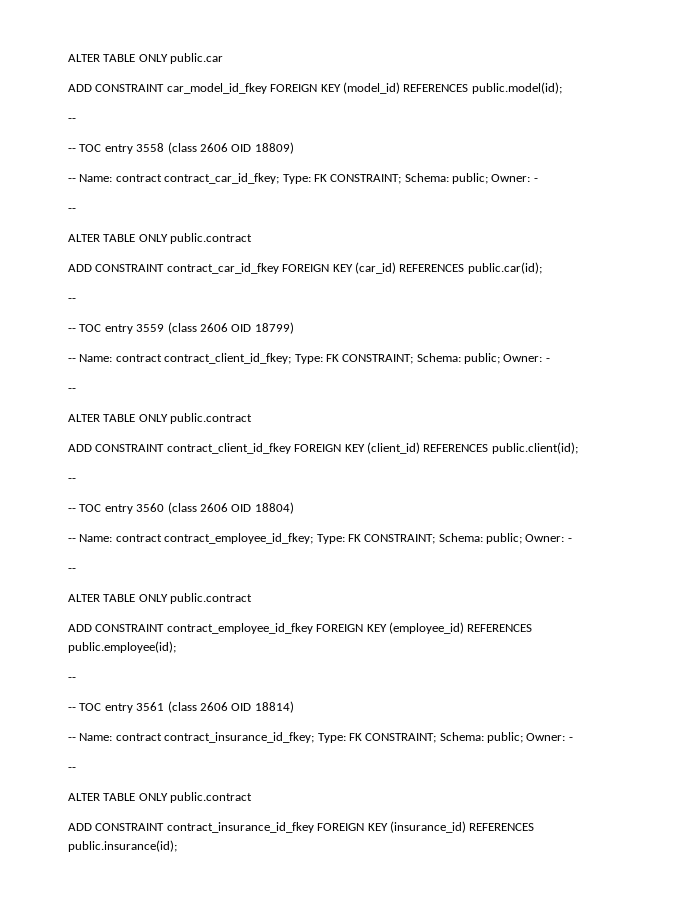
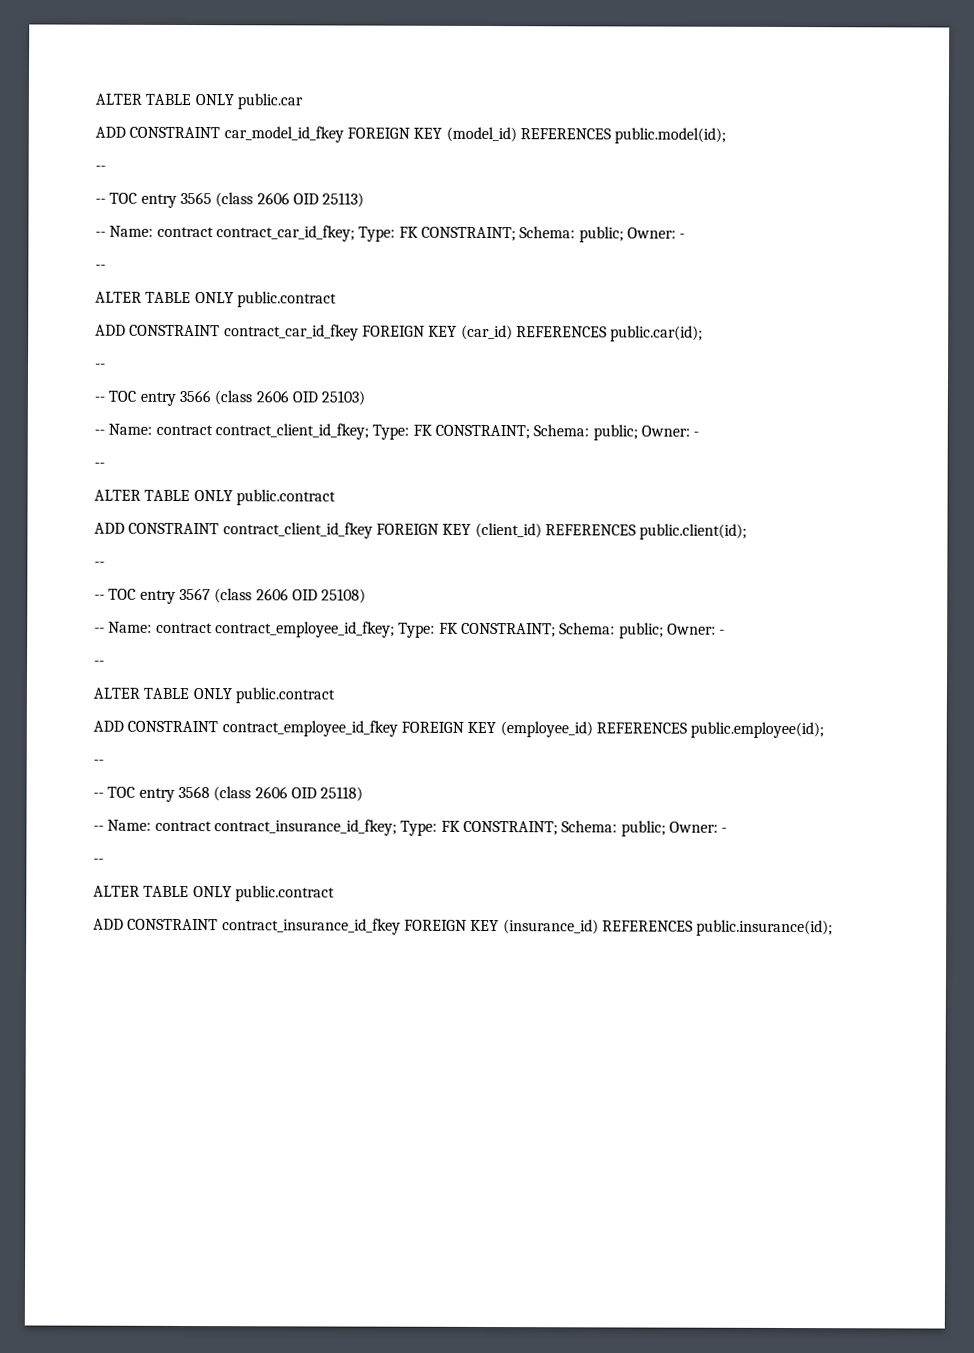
[136,142,294,154] 3558 (class 2606 OID 18809) -> [179,191,365,208] 3565 (class 2606 OID 25113)
[136,322,294,334] 3559 (class 2606 OID 18799) -> [178,389,366,406] 3566 (class 2606 OID 25103)
[136,502,294,514] 3560 (class 2606 OID 18804) -> [178,587,367,604] 3567 (class 2606 OID 25108)
[136,701,294,713] 3561 (class 2606 OID 18814) -> [177,785,364,802] 3568 (class 2606 OID 25118)

